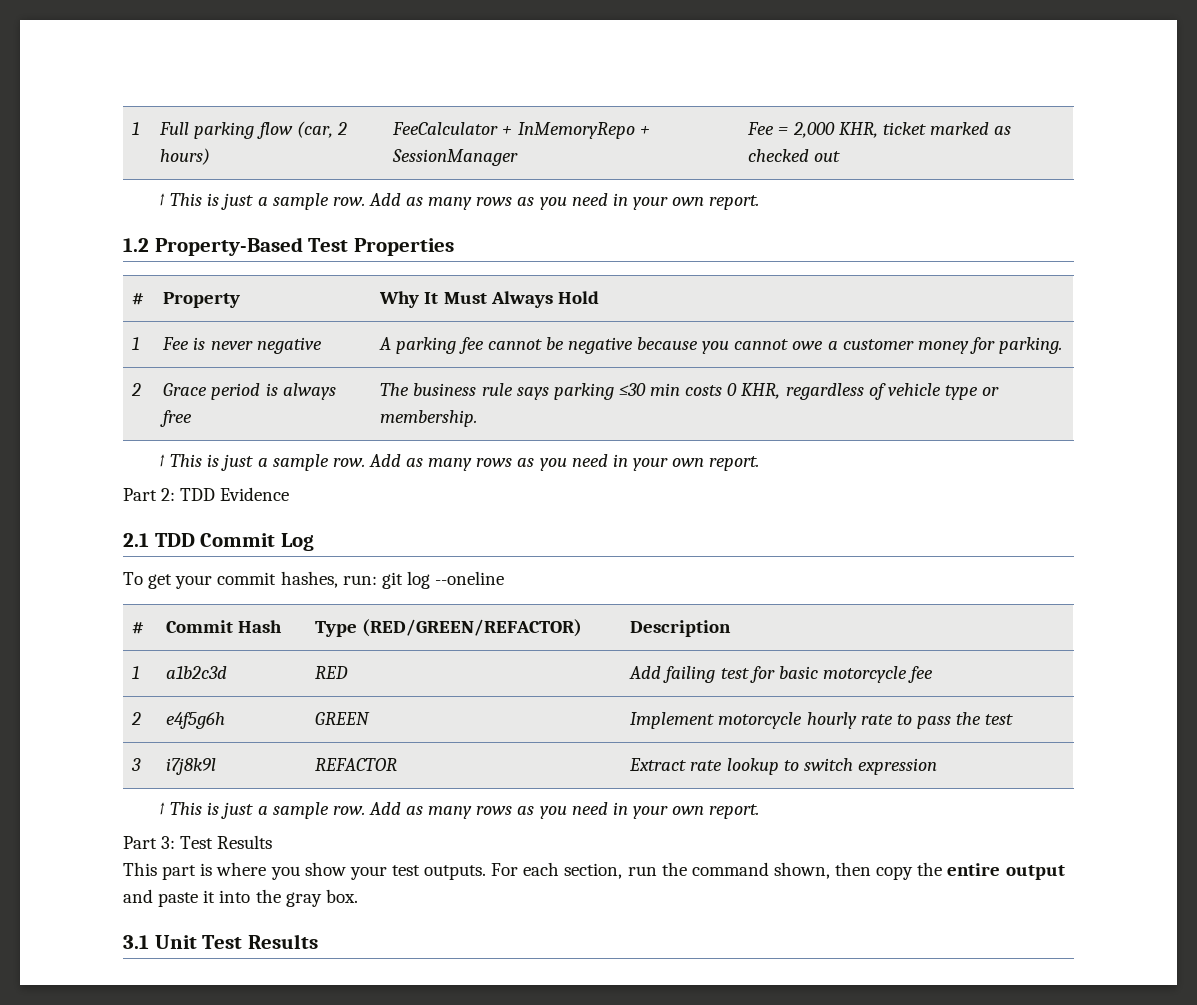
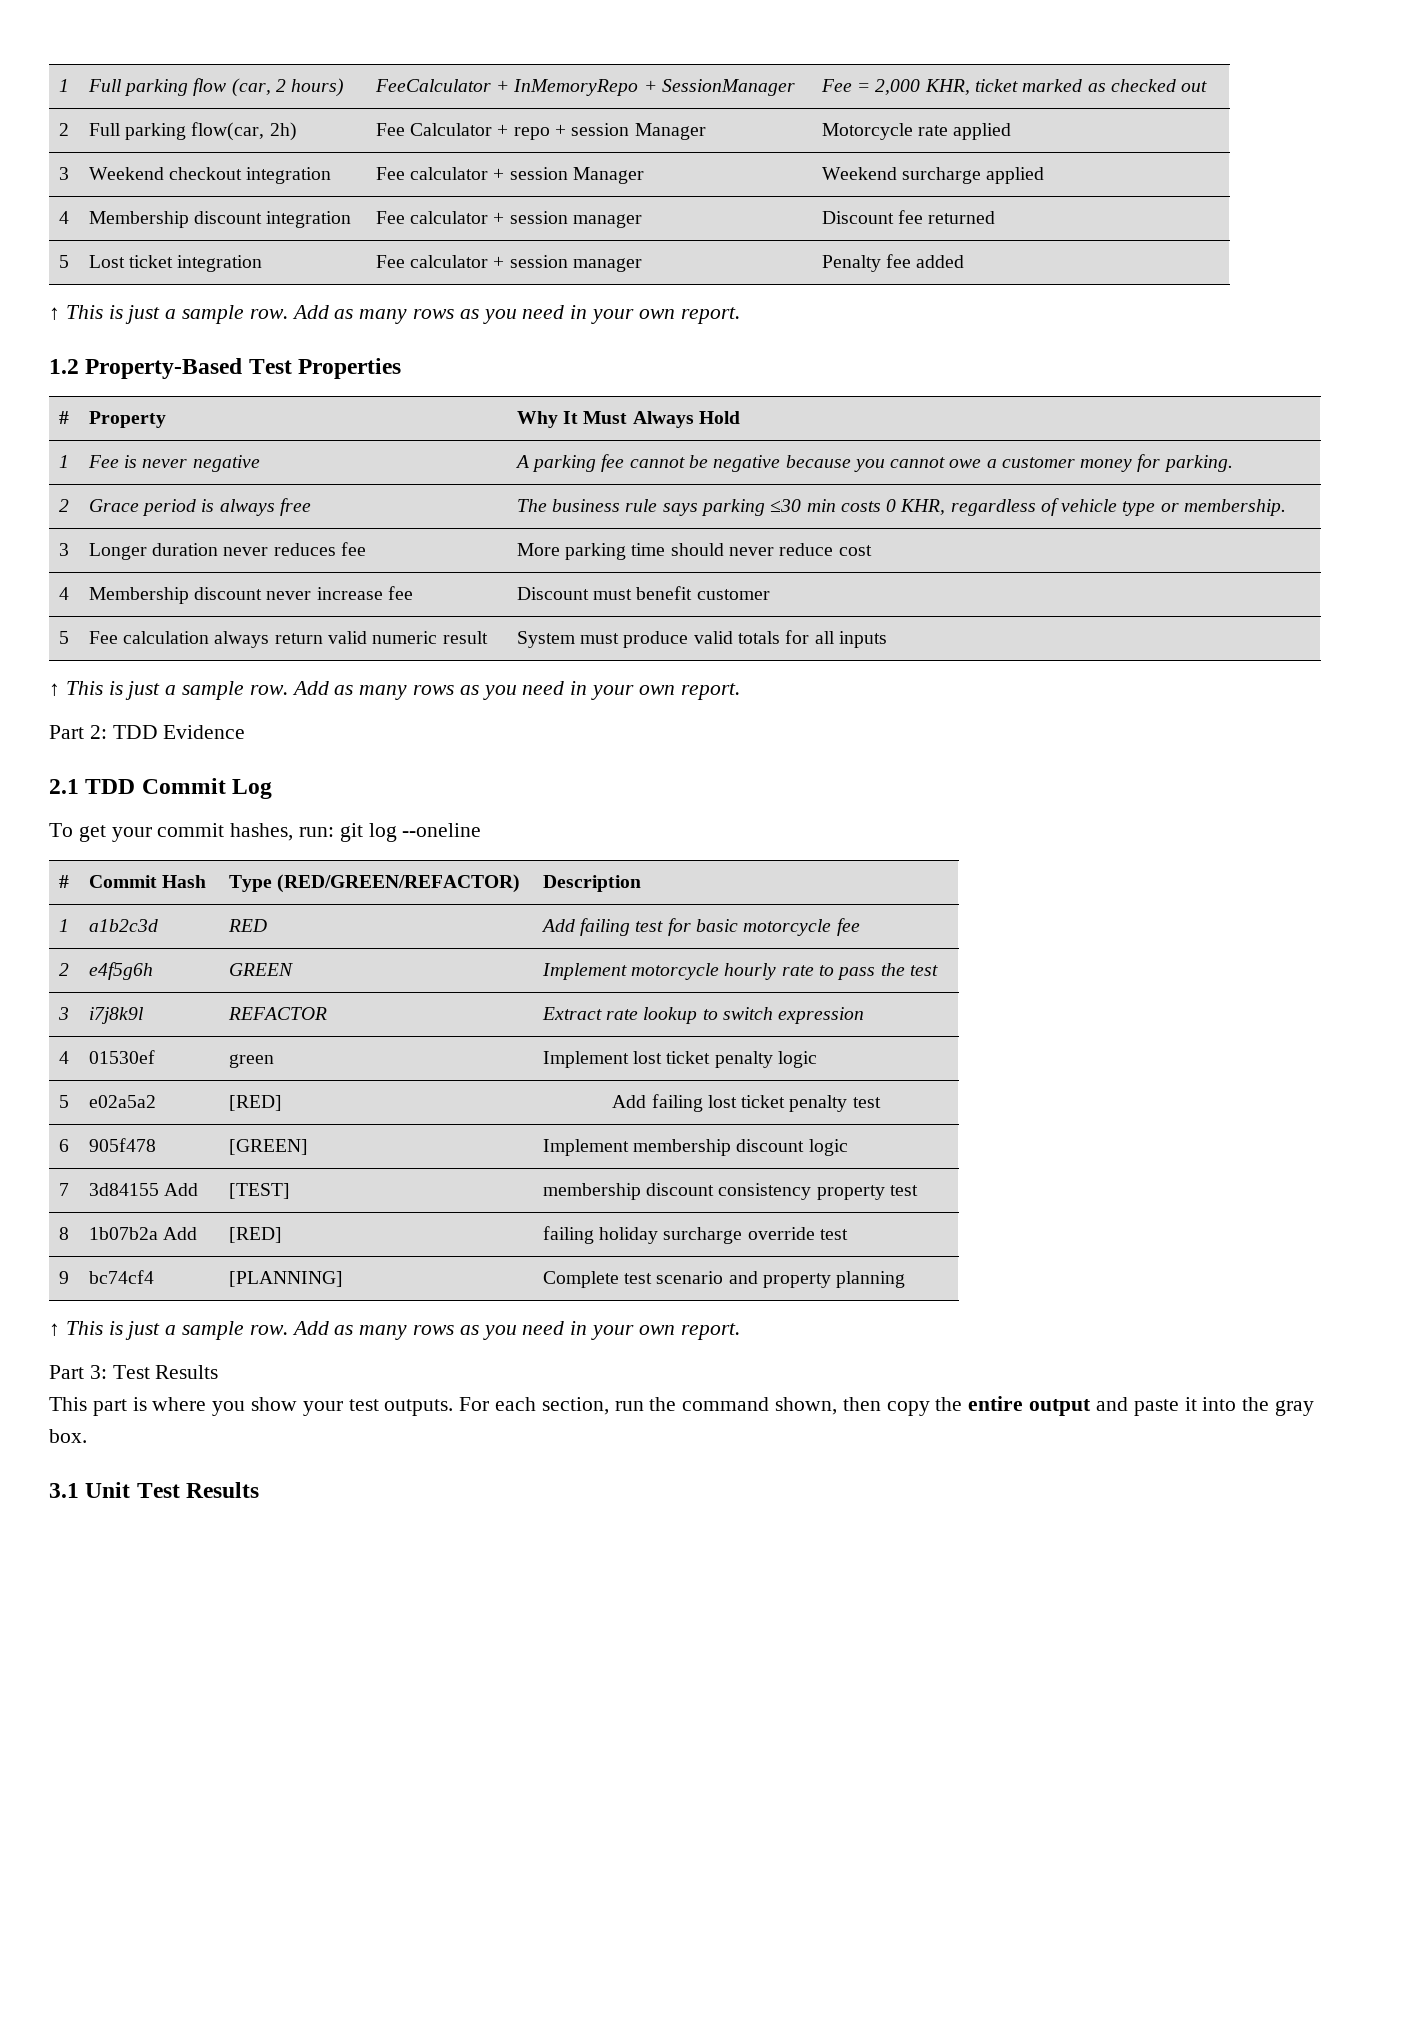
(841, 156) none -> [58,123,69,136] [88,122,297,141] [375,123,706,140] [821,123,1012,140] [58,167,69,180] [88,167,332,184] [375,167,644,184] [821,167,1045,184] [58,211,69,224] [88,211,352,228] [375,211,642,228] [821,210,996,224] [58,255,69,268] [88,255,263,272] [375,255,642,272] [821,254,965,272] // 2 | Full parking flow(car, 2h) | Fee Calculator + repo + session Manager | Motorcycle rate applied // 3 | Weekend checkout integration | Fee calculator + session Manager | Weekend surcharge applied // 4 | Membership discount integration | Fee calculator + session manager | Discount fee returned // 5 | Lost ticket integration | Fee calculator + session manager | Penalty fee added
(478, 418) none -> [58,543,69,556] [88,542,366,560] [516,543,872,560] [58,587,69,600] [88,586,413,604] [516,586,770,600] [58,631,69,644] [88,631,488,648] [516,630,887,648] // 3 | Longer duration never reduces fee | More parking time should never reduce cost // 4 | Membership discount never increase fee | Discount must benefit customer // 5 | Fee calculation always return valid numeric result | System must produce valid totals for all inputs
(937, 766) none -> [58,1051,69,1064] [88,1050,155,1064] [228,1054,274,1068] [542,1051,817,1068] [58,1095,69,1108] [88,1095,156,1108] [228,1095,282,1111] [612,1094,881,1112] [58,1139,69,1152] [88,1138,156,1152] [228,1139,308,1155] [542,1139,848,1156] [58,1183,69,1196] [88,1183,199,1196] [228,1183,290,1199] [542,1183,918,1200] [58,1227,69,1240] [88,1227,198,1240] [228,1227,282,1243] [542,1226,848,1244] [58,1271,69,1284] [88,1270,154,1284] [228,1271,343,1287] [542,1271,906,1288] // 4 | 01530ef | green | Implement lost ticket penalty logic // 5 | e02a5a2 | [RED] | Add failing lost ticket penalty test // 6 | 905f478 | [GREEN] | Implement membership discount logic // 7 | 3d84155 Add | [TEST] | membership discount consistency property test // 8 | 1b07b2a Add | [RED] | failing holiday surcharge override test // 9 | bc74cf4 | [PLANNING] | Complete test scenario and property planning

